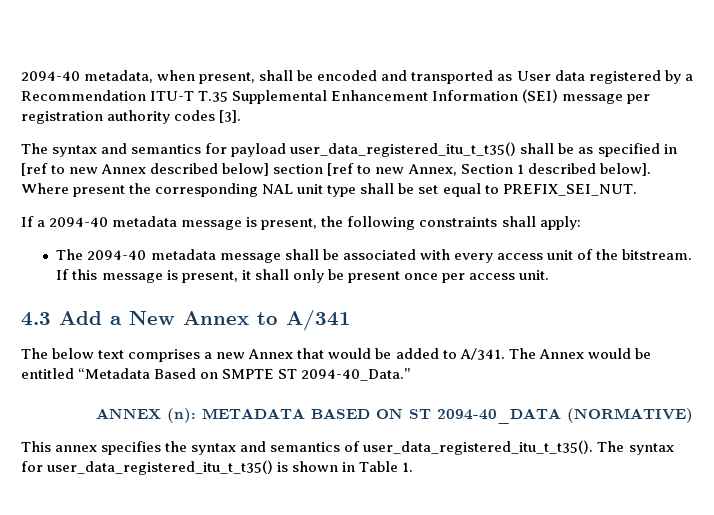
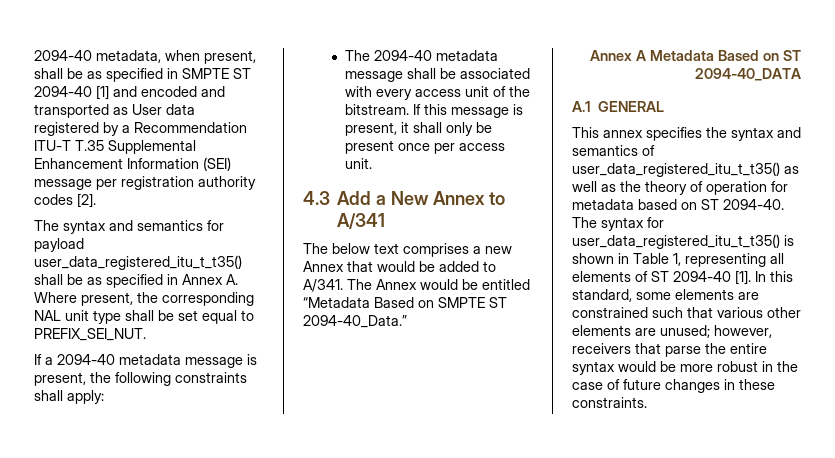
(314, 75) none -> [87,68,251,82] [34,85,137,100] as specified in SMPTE ST 2094-40 [1] and
[219,110,242,123] [3]. -> [77,193,96,208] [2].
[21,163,651,176] [21,183,126,197] [ref to new Annex described below] section [ref to new Annex, Section 1 described below]. Where present -> [182,274,238,285] [34,292,133,306] Annex A. Where present,
[96,408,403,423] ANNEX (n): METADATA BASED ON -> [590,50,780,61] Annex A Metadata Based on
[567,408,693,423] (NORMATIVE) -> [572,101,665,112] // A.1 GENERAL
[363,440,594,455] user_data_registered_itu_t_t35(). -> [572,162,799,177] [572,181,788,195] [572,199,784,210] user_data_registered_itu_t_t35() as well as the theory of operation for metadata based on ST 2094-40.
[402,462,414,472] 1. -> [673,253,784,267] [572,270,793,285] [572,289,759,302] [572,307,801,318] [572,325,772,338] [572,343,767,357] [572,361,798,375] [572,379,775,393] [572,397,647,408] 1, representing all elements of ST 2094-40 [1]. In this standard, some elements are constrained such that various other elements are unused; however, receivers that parse the entire syntax would be more robust in the case of future changes in these constraints.

